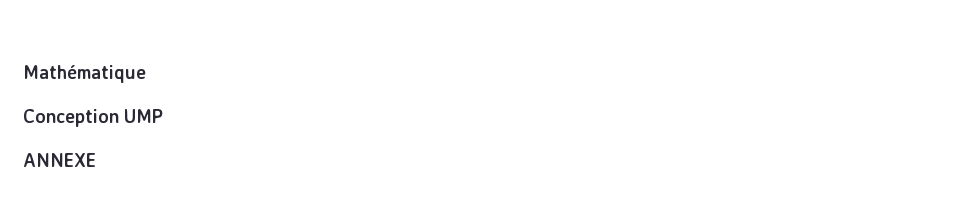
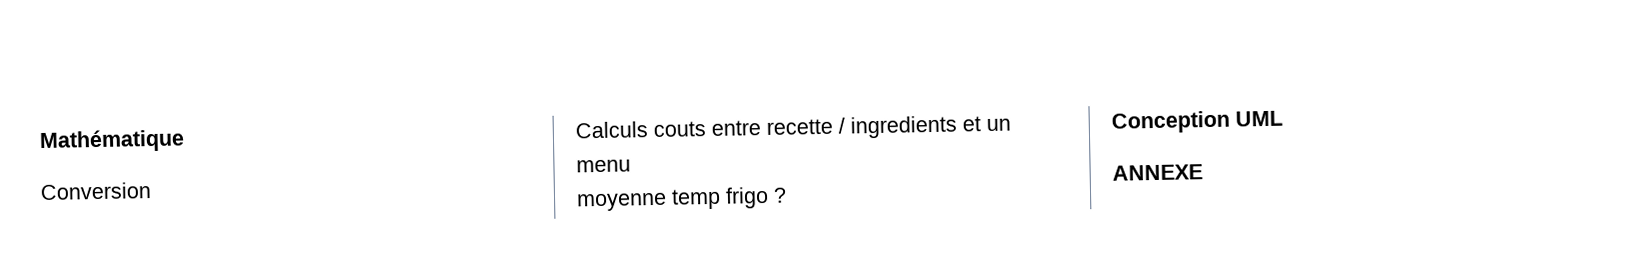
(146, 74) none -> [40,182,151,201] [575,115,1011,139] [576,159,631,173] [576,186,787,212] // Conversion // Calculs couts entre recette / ingredients et un menu // moyenne temp frigo ?
[124,109,164,123] UMP -> [1235,110,1283,127] UML

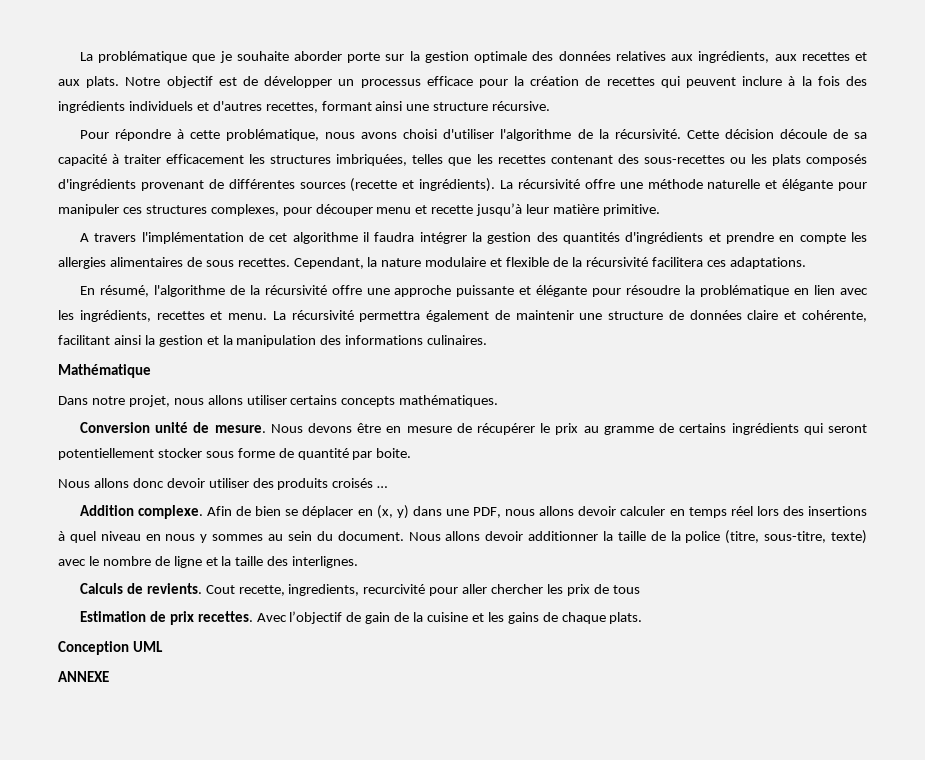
[39,128,185,154] [40,182,151,201] [575,115,1011,139] [576,159,631,173] [576,186,787,212] Mathématique // Conversion // Calculs couts entre recette / ingredients et un menu // moyenne temp frigo ? -> [79,51,867,63] [58,76,867,88] [58,101,551,113] [79,129,867,141] [58,154,867,166] [58,178,867,192] [58,203,660,216] [79,232,867,244] [58,257,806,269] [79,285,869,297] [58,310,867,322] [58,335,488,347] [58,364,151,378] [58,395,499,407] [79,422,867,435] [58,448,412,460] [58,478,388,490] [79,505,868,519] [58,530,868,544] [58,556,359,568] [79,583,640,596] [79,611,643,625] La problématique que je souhaite aborder porte sur la gestion optimale des données relatives aux ingrédients, aux recettes et aux plats. Notre objectif est de développer un processus efficace pour la création de recettes qui peuvent inclure à la fois des ingrédients individuels et d'autres recettes, formant ainsi une structure récursive. // Pour répondre à cette problématique, nous avons choisi d'utiliser l'algorithme de la récursivité. Cette décision découle de sa capacité à traiter efficacement les structures imbriquées, telles que les recettes contenant des sous-recettes ou les plats composés d'ingrédients provenant de différentes sources (recette et ingrédients). La récursivité offre une méthode naturelle et élégante pour manipuler ces structures complexes, pour découper menu et recette jusqu’à leur matière primitive. // A travers l'implémentation de cet algorithme il faudra intégrer la gestion des quantités d'ingrédients et prendre en compte les allergies alimentaires de sous recettes. Cependant, la nature modulaire et flexible de la récursivité facilitera ces adaptations. // En résumé, l'algorithme de la récursivité offre une approche puissante et élégante pour résoudre la problématique en lien avec les ingrédients, recettes et menu. La récursivité permettra également de maintenir une structure de données claire et cohérente, facilitant ainsi la gestion et la manipulation des informations culinaires. // Mathématique // Dans notre projet, nous allons utiliser certains concepts mathématiques. // Conversion unité de mesure. Nous devons être en mesure de récupérer le prix au gramme de certains ingrédients qui seront potentiellement stocker sous forme de quantité par boite. // Nous allons donc devoir utiliser des produits croisés … // Addition complexe. Afin de bien se déplacer en (x, y) dans une PDF, nous allons devoir calculer en temps réel lors des insertions à quel niveau en nous y sommes au sein du document. Nous allons devoir additionner la taille de la police (titre, sous-titre, texte) avec le nombre de ligne et la taille des interlignes. // Calculs de revients. Cout recette, ingredients, recurcivité pour aller chercher les prix de tous // Estimation de prix recettes. Avec l’objectif de gain de la cuisine et les gains de chaque plats.

